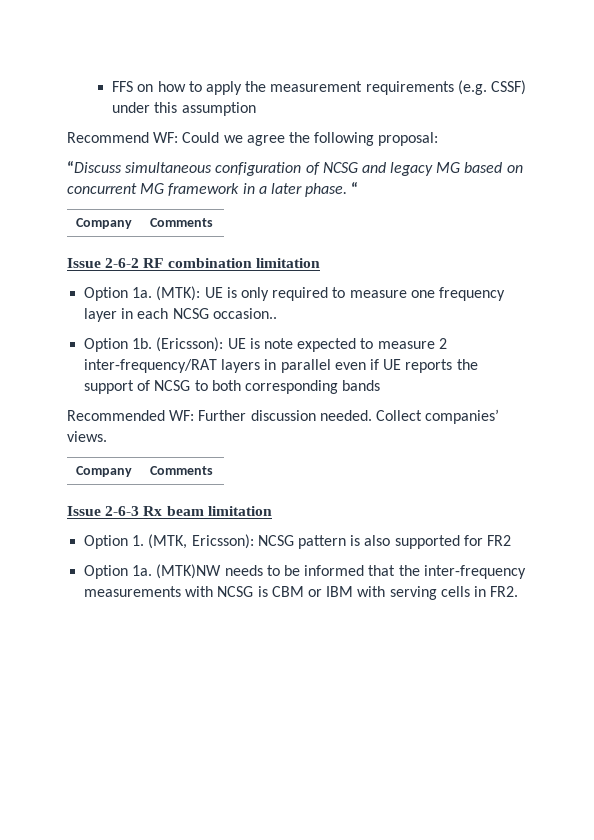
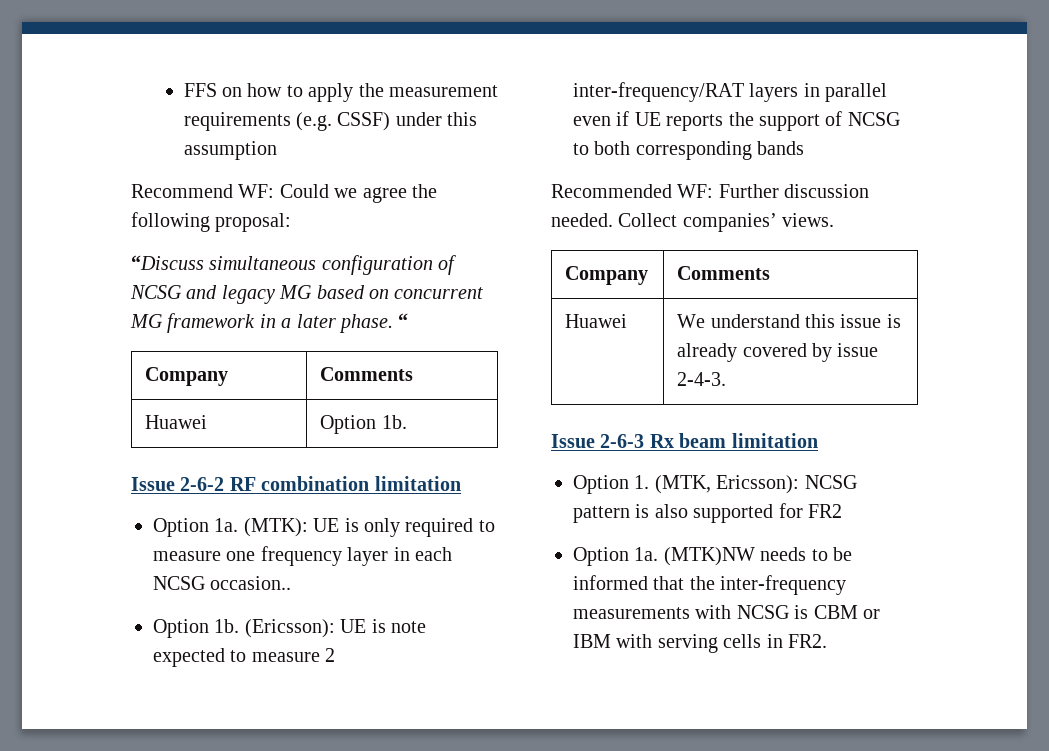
(213, 222) none -> [145,415,208,429] [320,415,407,434] // Huawei | Option 1b.
(213, 470) none -> [565,314,628,328] [677,314,901,328] [677,343,879,362] [677,372,727,386] // Huawei | We understand this issue is already covered by issue 2-4-3.

